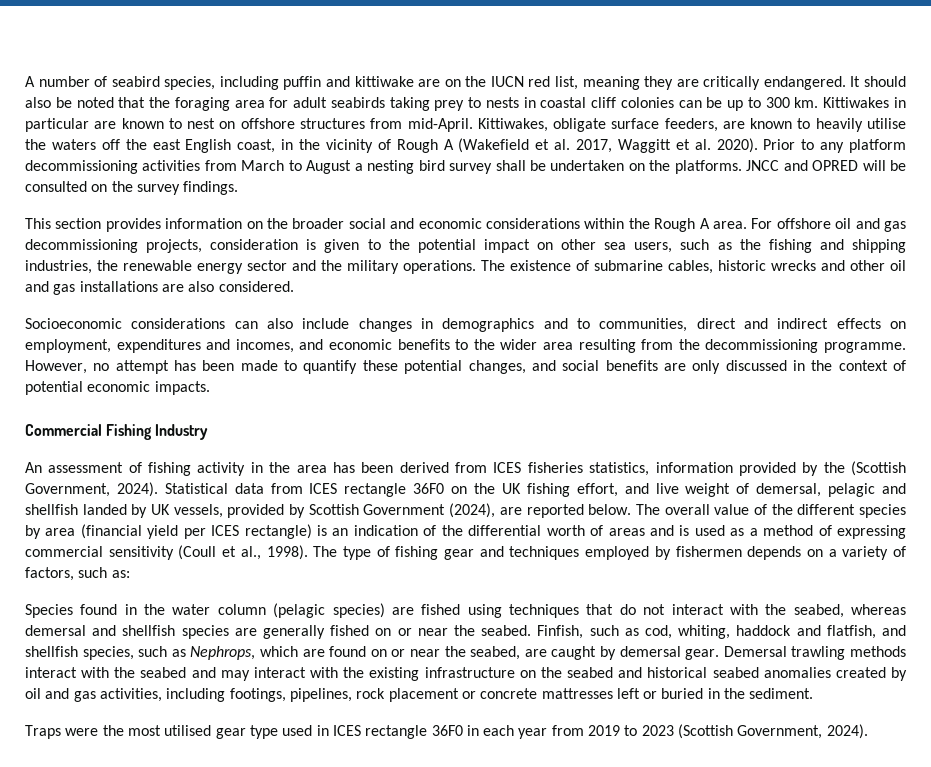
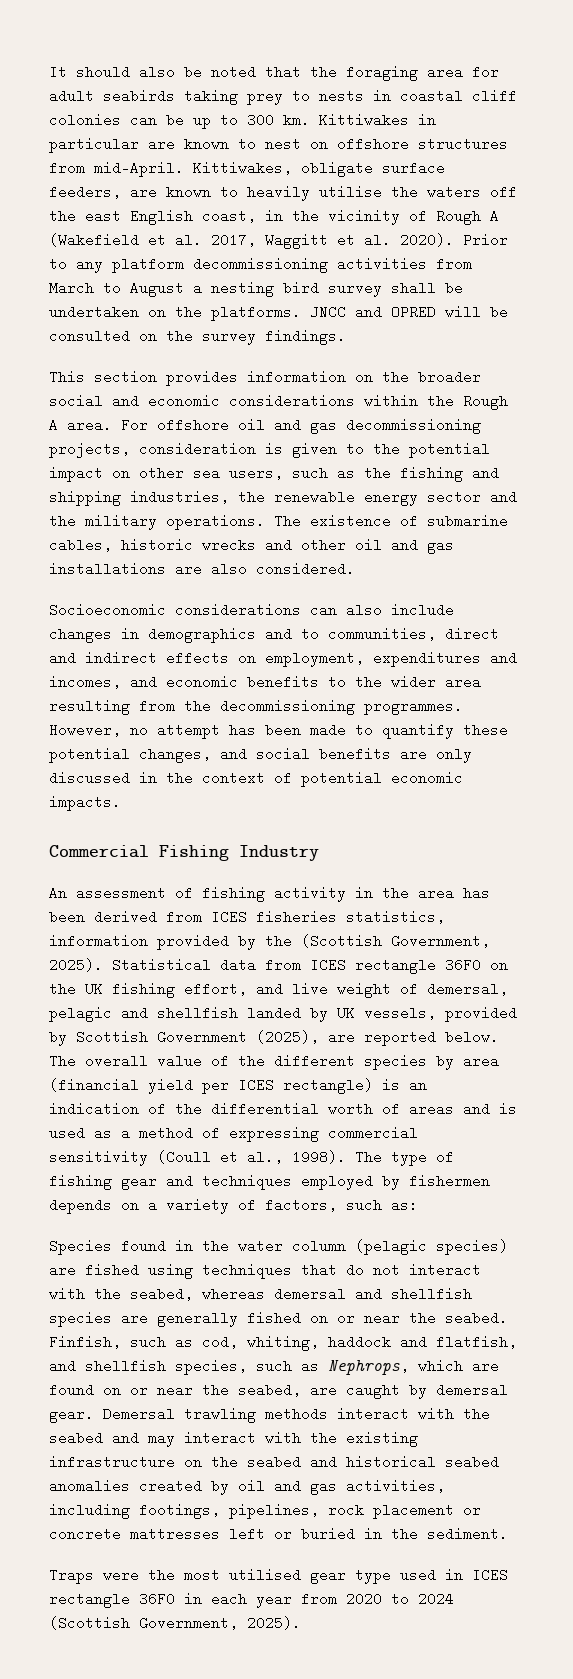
[25,76,846,90] A number of seabird species, including puffin and kittiwake are on the IUCN red list, meaning they are critically endangered. -> (49, 72) none
[824,342,907,353] programme. -> [364,699,463,715] programmes.
[116,482,158,497] 2024). -> [49,958,103,972] 2025).
[449,503,496,518] (2024), -> [256,1030,319,1044] (2025),
[588,724,868,739] 2019 to 2023 (Scottish Government, 2024). -> [346,1592,454,1606] [49,1616,301,1630] 2020 to 2024 (Scottish Government, 2025).

